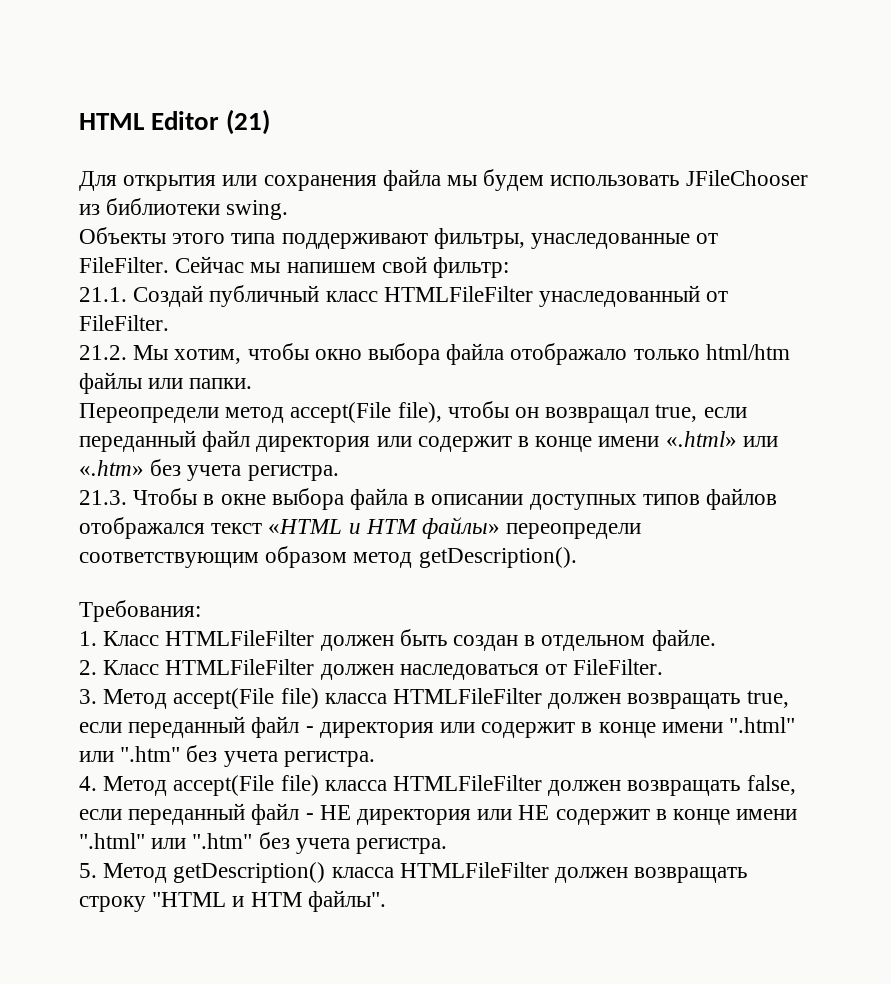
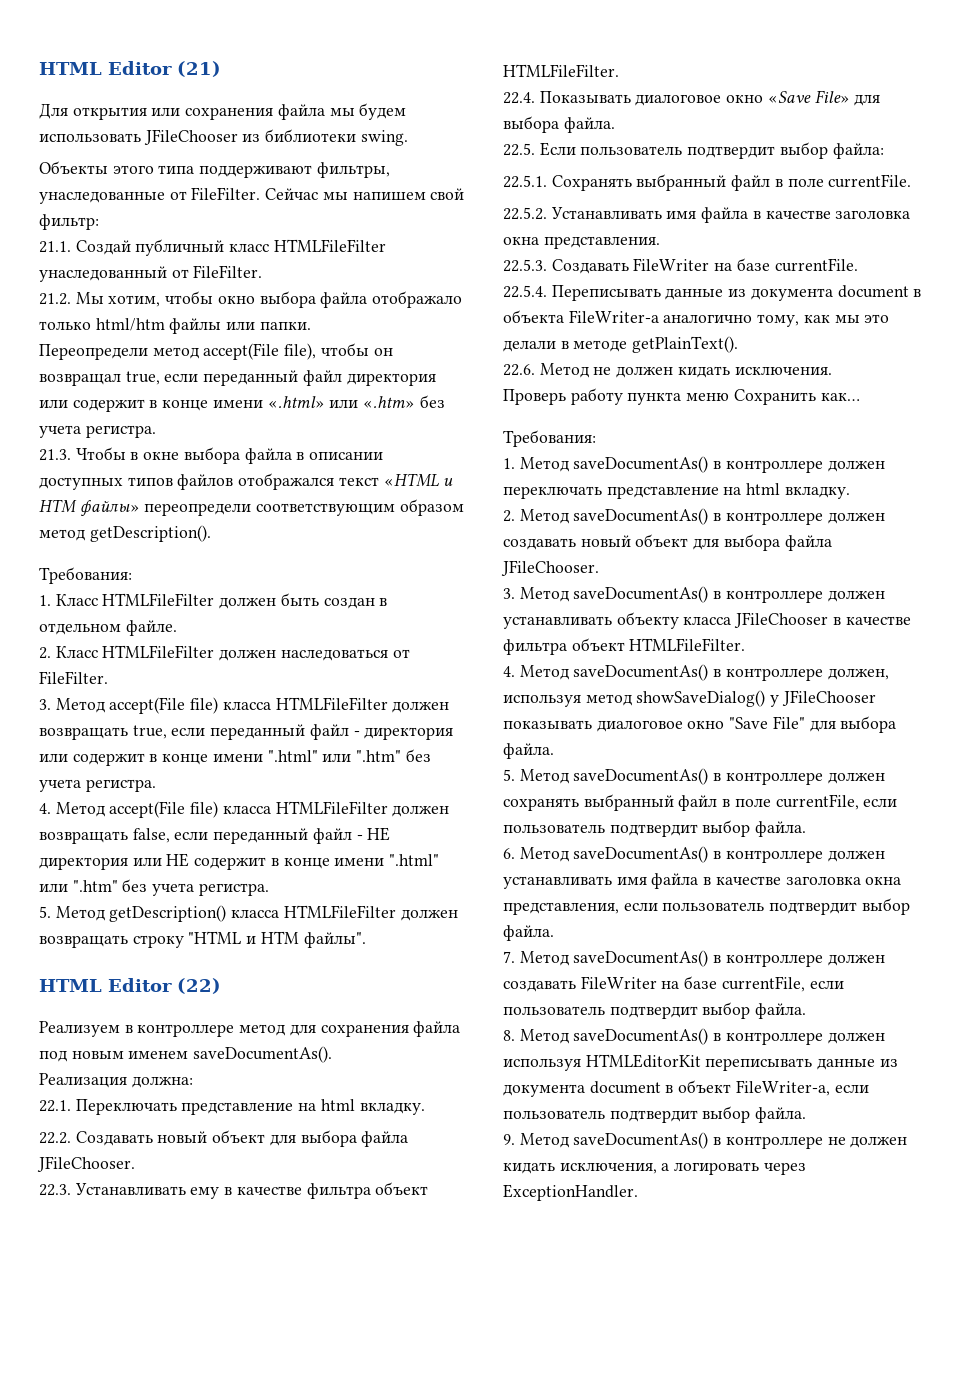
(386, 901) none -> [39,978,221,994] [39,1021,461,1037] [39,1046,333,1063] [39,1073,193,1088] [39,1099,425,1115] [39,1130,409,1147] [37,1156,135,1172] [39,1182,429,1199] [503,64,619,77] [503,90,881,106] [503,116,615,133] [503,142,884,159] [503,174,912,191] [503,207,911,223] [503,236,660,249] [503,258,858,274] [503,285,922,301] [503,310,890,327] [503,336,739,353] [503,363,832,378] [503,388,860,405] [503,430,596,447] [503,456,885,473] [503,483,850,499] [503,508,885,525] [503,534,832,551] [501,560,599,576] [503,586,885,603] [503,612,911,629] [503,638,746,655] [503,664,889,681] [503,690,876,707] [503,716,897,733] [503,743,554,759] [503,768,885,785] [503,794,898,811] [503,820,807,837] [503,846,885,863] [503,873,902,889] [503,898,910,915] [503,925,554,941] [503,950,885,967] [503,976,844,992] [503,1002,807,1019] [503,1028,885,1045] [503,1054,898,1071] [503,1080,869,1097] [503,1106,807,1123] [503,1132,908,1149] [503,1162,806,1175] [503,1184,638,1201] // HTML Editor (22) // Реализуем в контроллере метод для сохранения файла под новым именем saveDocumentAs(). // Реализация должна: // 22.1. Переключать представление на html вкладку. // 22.2. Создавать новый объект для выбора файла JFileChooser. // 22.3. Устанавливать ему в качестве фильтра объект HTMLFileFilter. // 22.4. Показывать диалоговое окно «Save File» для выбора файла. // 22.5. Если пользователь подтвердит выбор файла: // 22.5.1. Сохранять выбранный файл в поле currentFile. // 22.5.2. Устанавливать имя файла в качестве заголовка окна представления. // 22.5.3. Создавать FileWriter на базе currentFile. // 22.5.4. Переписывать данные из документа document в объекта FileWriter-а аналогично тому, как мы это делали в методе getPlainText(). // 22.6. Метод не должен кидать исключения. // Проверь работу пункта меню Сохранить как… // Требования: // 1. Метод saveDocumentAs() в контроллере должен переключать представление на html вкладку. // 2. Метод saveDocumentAs() в контроллере должен создавать новый объект для выбора файла JFileChooser. // 3. Метод saveDocumentAs() в контроллере должен устанавливать объекту класса JFileChooser в качестве фильтра объект HTMLFileFilter. // 4. Метод saveDocumentAs() в контроллере должен, используя метод showSaveDialog() у JFileChooser показывать диалоговое окно "Save File" для выбора файла. // 5. Метод saveDocumentAs() в контроллере должен сохранять выбранный файл в поле currentFile, если пользователь подтвердит выбор файла. // 6. Метод saveDocumentAs() в контроллере должен устанавливать имя файла в качестве заголовка окна представления, если пользователь подтвердит выбор файла. // 7. Метод saveDocumentAs() в контроллере должен создавать FileWriter на базе currentFile, если пользователь подтвердит выбор файла. // 8. Метод saveDocumentAs() в контроллере должен используя HTMLEditorKit переписывать данные из документа document в объект FileWriter-а, если пользователь подтвердит выбор файла. // 9. Метод saveDocumentAs() в контроллере не должен кидать исключения, а логировать через ExceptionHandler.

